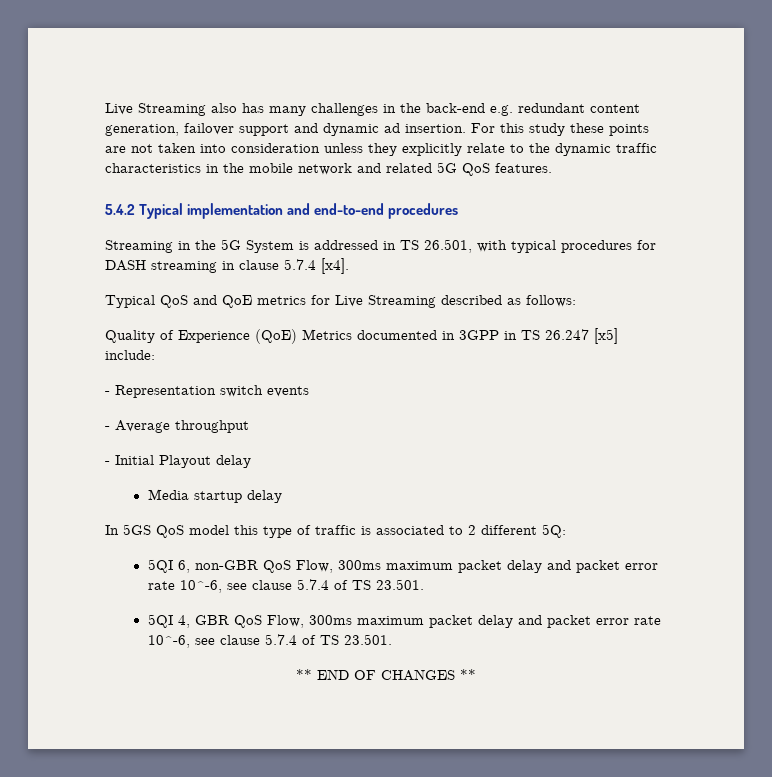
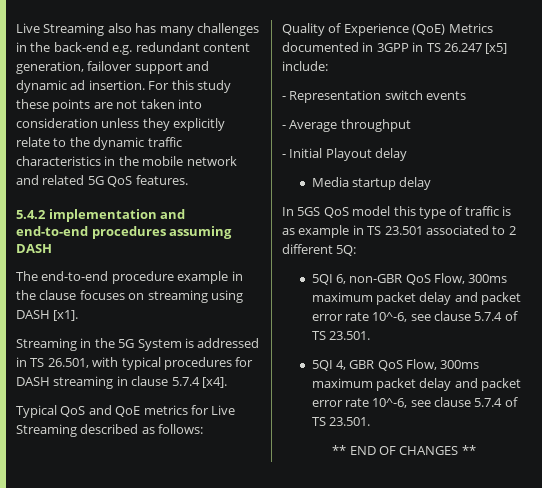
[139,203,184,219] Typical -> (46, 214) none
(459, 211) none -> [169,226,233,239] [16,244,52,253] [16,271,243,284] [16,290,243,303] [16,310,79,321] assuming DASH // The end-to-end procedure example in the clause focuses on streaming using DASH [x1].
(371, 530) none -> [282,225,423,238] as example in TS 23.501

